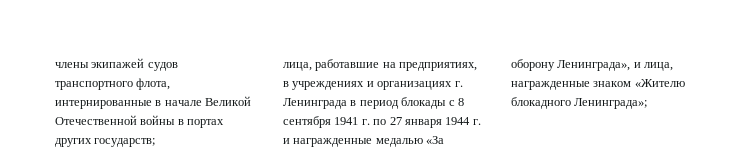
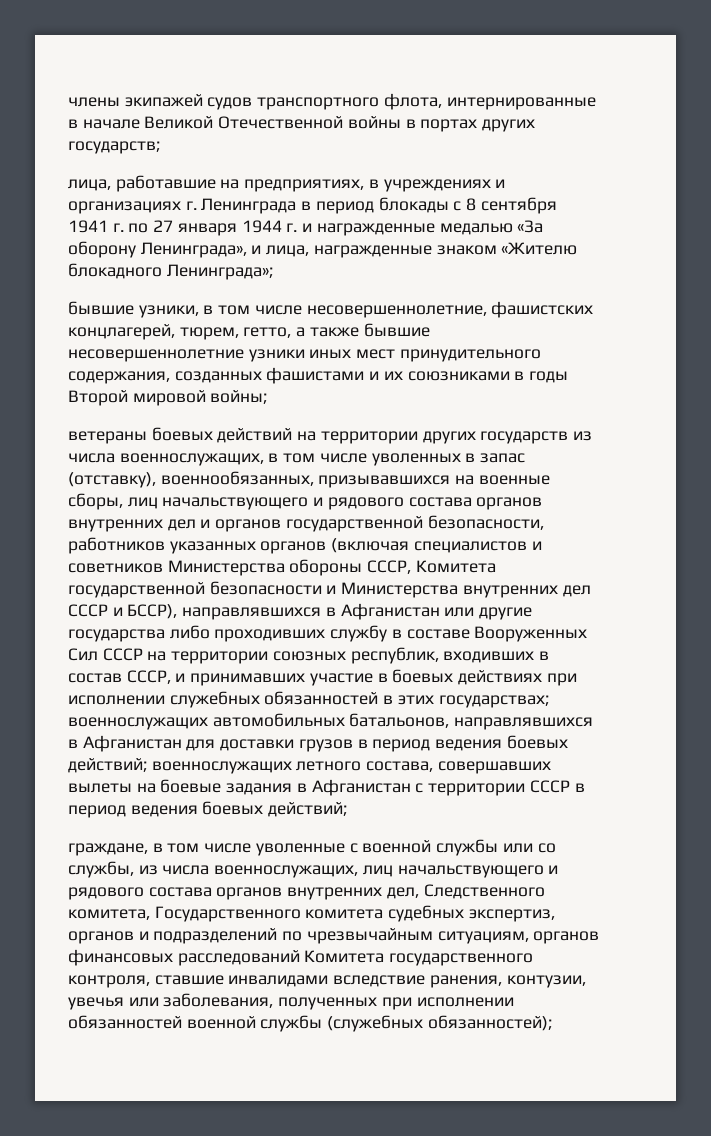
(648, 103) none -> [68,301,594,318] [68,323,430,340] [68,349,541,362] [68,367,569,384] [68,390,268,406] [68,427,593,444] [68,453,526,466] [68,471,550,488] [68,493,543,510] [68,515,544,532] [68,537,542,554] [68,559,496,576] [68,581,591,598] [68,603,533,620] [68,625,588,642] [68,647,550,664] [68,669,577,686] [68,691,549,708] [68,713,594,730] [68,735,568,752] [68,758,551,774] [68,779,585,796] [68,801,348,818] [68,839,556,856] [68,861,559,878] [68,884,545,900] [68,905,555,922] [68,928,600,944] [68,949,534,966] [68,975,586,988] [68,993,514,1010] [68,1015,552,1032] // бывшие узники, в том числе несовершеннолетние, фашистских концлагерей, тюрем, гетто, а также бывшие несовершеннолетние узники иных мест принудительного содержания, созданных фашистами и их союзниками в годы Второй мировой войны; // ветераны боевых действий на территории других государств из числа военнослужащих, в том числе уволенных в запас (отставку), военнообязанных, призывавшихся на военные сборы, лиц начальствующего и рядового состава органов внутренних дел и органов государственной безопасности, работников указанных органов (включая специалистов и советников Министерства обороны СССР, Комитета государственной безопасности и Министерства внутренних дел СССР и БССР), направлявшихся в Афганистан или другие государства либо проходивших службу в составе Вооруженных Сил СССР на территории союзных республик, входивших в состав СССР, и принимавших участие в боевых действиях при исполнении служебных обязанностей в этих государствах; военнослужащих автомобильных батальонов, направлявшихся в Афганистан для доставки грузов в период ведения боевых действий; военнослужащих летного состава, совершавших вылеты на боевые задания в Афганистан с территории СССР в период ведения боевых действий; // граждане, в том числе уволенные с военной службы или со службы, из числа военнослужащих, лиц начальствующего и рядового состава органов внутренних дел, Следственного комитета, Государственного комитета судебных экспертиз, органов и подразделений по чрезвычайным ситуациям, органов финансовых расследований Комитета государственного контроля, ставшие инвалидами вследствие ранения, контузии, увечья или заболевания, полученных при исполнении обязанностей военной службы (служебных обязанностей);

